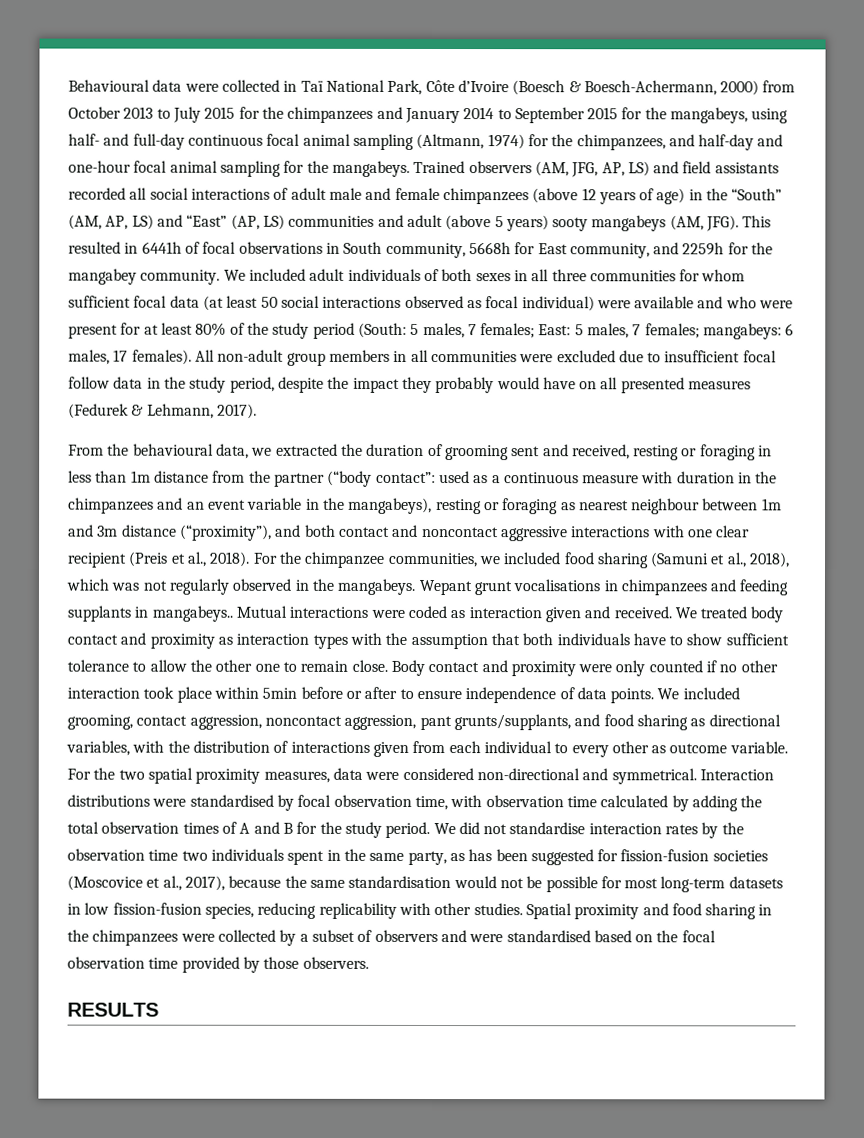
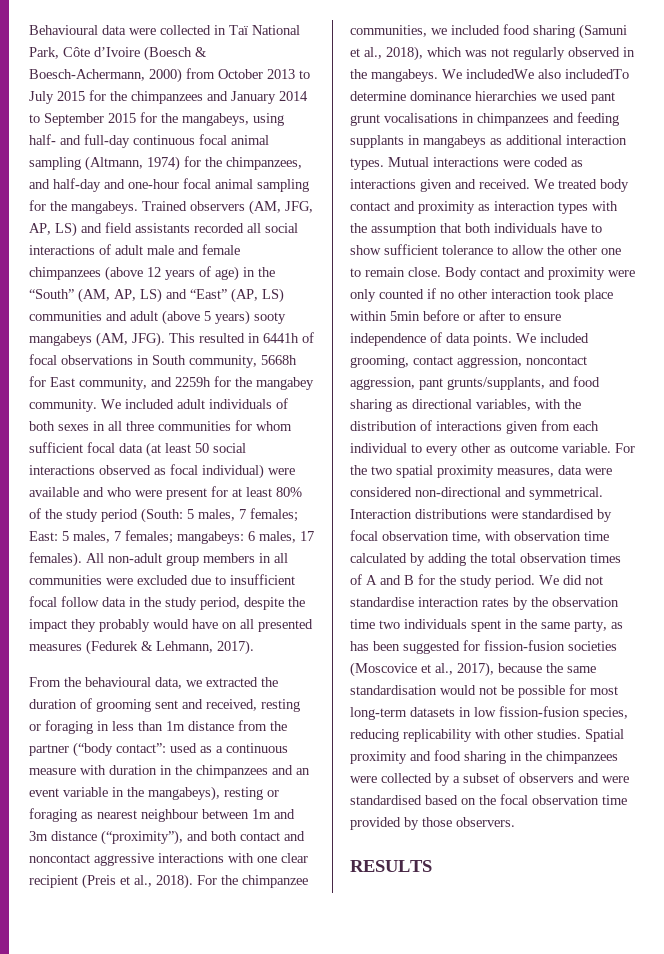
[418,579,472,596] Wepant -> [442,69,629,79] [350,91,615,104] We includedWe also includedTo determine dominance hierarchies we used pant
[151,605,233,622] mangabeys.. -> [423,135,627,148] [350,158,384,170] mangabeys as additional interaction types.
[468,607,542,619] interaction -> [350,179,416,189] interactions

